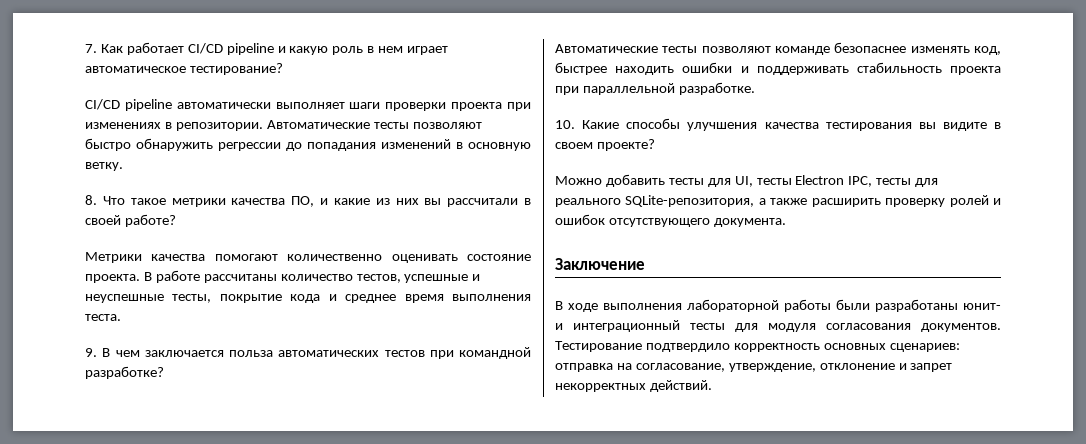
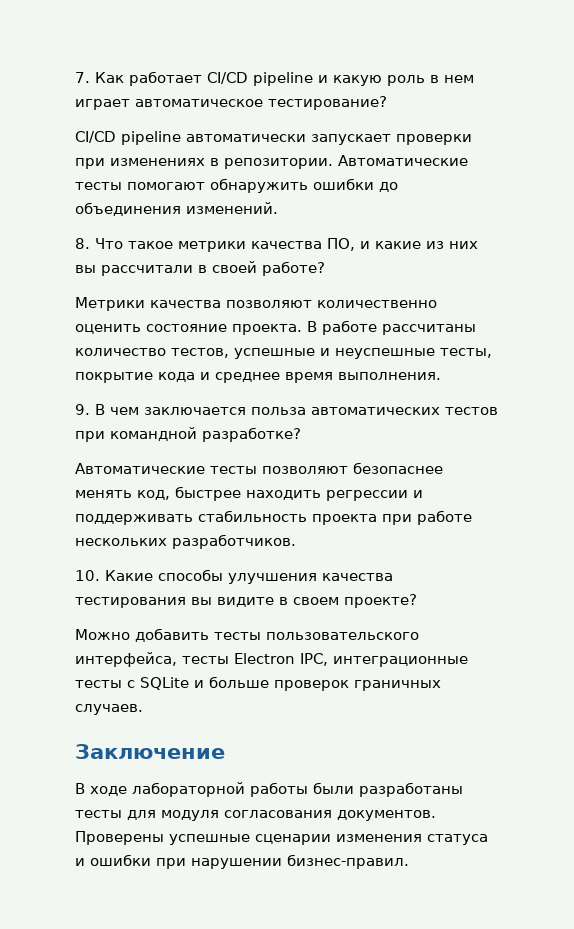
[275,102,503,111] выполняет шаги проверки проекта -> [311,134,472,145] запускает проверки
[412,122,482,129] [85,138,531,151] [85,162,123,171] позволяют быстро обнаружить регрессии до попадания изменений в основную ветку. -> [127,178,398,193] [75,202,278,216] помогают обнаружить ошибки до объединения изменений.
[214,254,458,263] помогают количественно оценивать -> [226,300,437,308] [75,324,141,334] позволяют количественно оценить
[452,294,531,301] [85,314,121,321] выполнения теста. -> [338,372,441,380] выполнения.
[775,42,970,55] команде безопаснее изменять -> [353,462,443,474] [75,490,132,498] безопаснее менять
[682,62,733,73] ошибки -> [326,490,408,501] регрессии
[582,82,755,95] параллельной разработке. -> [417,510,472,525] [75,534,296,549] работе нескольких разработчиков.
[707,176,753,187] для UI, -> [266,632,419,640] [75,652,177,667] пользовательского интерфейса,
[876,178,939,187] [555,195,1002,207] [555,214,786,227] тесты для реального SQLite-репозитория, а также расширить проверку ролей и ошибок отсутствующего документа. -> [333,656,468,667] [75,676,441,691] [75,704,143,715] интеграционные тесты с SQLite и больше проверок граничных случаев.
[603,303,682,310] выполнения -> (127, 791) none
[963,303,1001,310] [555,320,680,332] юнит- и интеграционный -> (463, 789) none
[555,341,960,352] [555,363,953,372] [555,380,712,392] Тестирование подтвердило корректность основных сценариев: отправка на согласование, утверждение, отклонение и запрет некорректных действий. -> [75,831,488,845] [75,854,409,869] Проверены успешные сценарии изменения статуса и ошибки при нарушении бизнес-правил.

